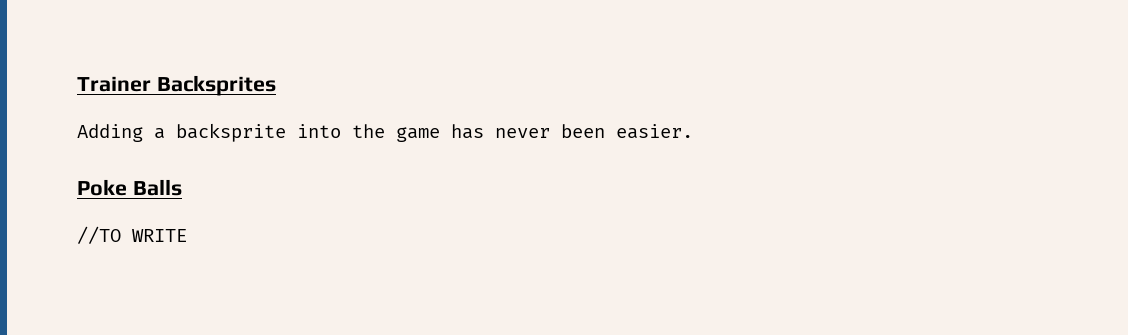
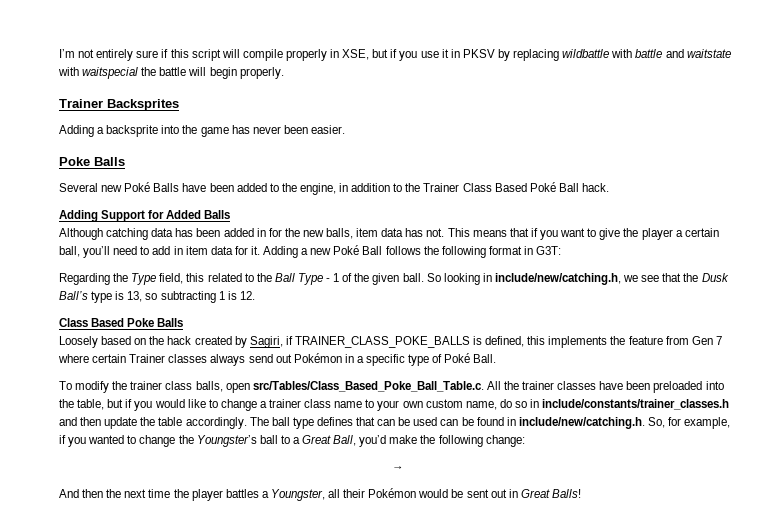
(77, 84) none -> [59,49,731,61] [58,67,284,79] I’m not entirely sure if this script will compile properly in XSE, but if you use it in PKSV by replacing wildbattle with battle and waitstate with waitspecial the battle will begin properly. //
[77,226,187,244] //TO WRITE -> [59,182,609,195] [59,210,231,222] [59,228,719,240] [59,245,562,258] [59,273,729,285] [59,291,255,303] [59,318,184,327] [59,336,722,348] [58,353,497,366] [59,381,724,393] [59,399,730,411] [59,417,731,429] [59,435,525,447] [392,466,404,471] [59,488,581,501] Several new Poké Balls have been added to the engine, in addition to the Trainer Class Based Poké Ball hack. // Adding Support for Added Balls // Although catching data has been added in for the new balls, item data has not. This means that if you want to give the player a certain ball, you’ll need to add in item data for it. Adding a new Poké Ball follows the following format in G3T: // Regarding the Type field, this related to the Ball Type - 1 of the given ball. So looking in include/new/catching.h, we see that the Dusk Ball’s type is 13, so subtracting 1 is 12. // Class Based Poke Balls // Loosely based on the hack created by Sagiri, if TRAINER_CLASS_POKE_BALLS is defined, this implements the feature from Gen 7 where certain Trainer classes always send out Pokémon in a specific type of Poké Ball. // To modify the trainer class balls, open src/Tables/Class_Based_Poke_Ball_Table.c. All the trainer classes have been preloaded into the table, but if you would like to change a trainer class name to your own custom name, do so in include/constants/trainer_classes.h and then update the table accordingly. The ball type defines that can be used can be found in include/new/catching.h. So, for example, if you wanted to change the Youngster’s ball to a Great Ball, you’d make the following change: // → // And then the next time the player battles a Youngster, all their Pokémon would be sent out in Great Balls!

